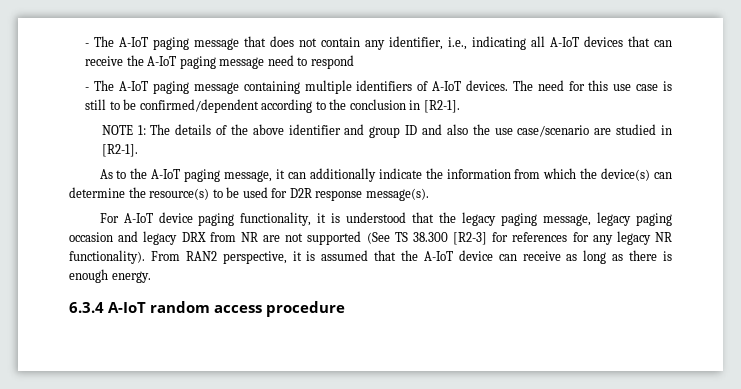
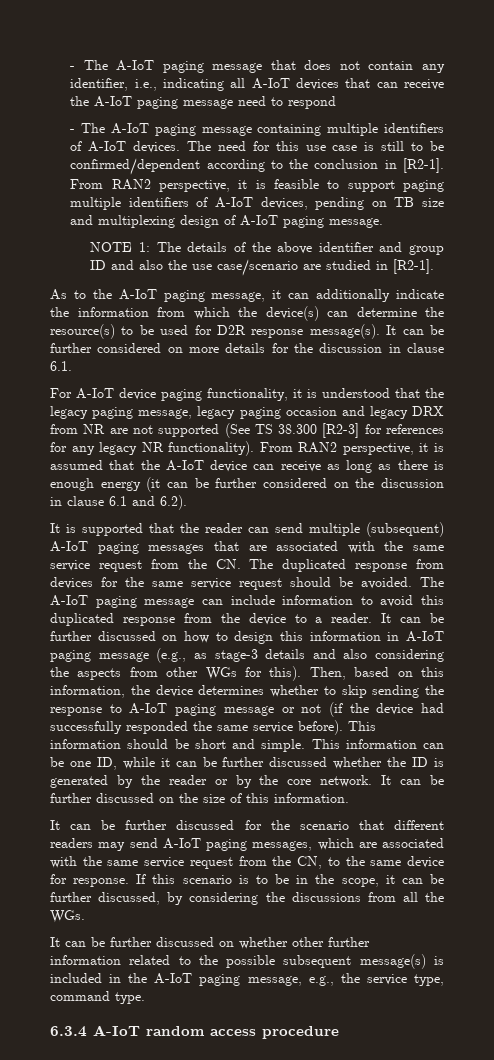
(460, 106) none -> [70,179,445,192] [70,197,444,210] [70,215,384,228] From RAN2 perspective, it is feasible to support paging multiple identifiers of A-IoT devices, pending on TB size and multiplexing design of A-IoT paging message.
(429, 194) none -> [386,325,444,335] [50,343,444,353] [50,361,72,371] It can be further considered on more details for the discussion in clause 6.1.
[111,271,151,283] energy. -> [100,477,445,492] [50,495,187,510] [50,522,444,537] [50,541,444,554] [50,559,444,572] [50,577,444,590] [50,595,444,608] [50,613,444,626] [50,631,444,644] [50,648,444,663] [50,666,444,681] [50,685,444,698] [50,702,444,717] [50,720,376,735] [50,739,444,752] [50,757,445,770] [50,775,445,788] [50,793,349,803] [50,820,444,830] [50,838,444,851] [50,856,445,869] [50,874,444,887] [50,892,444,905] [50,910,85,923] [50,937,370,949] [50,954,444,969] [50,973,444,986] [50,991,145,1004] energy (it can be further considered on the discussion in clause 6.1 and 6.2). // It is supported that the reader can send multiple (subsequent) A-IoT paging messages that are associated with the same service request from the CN. The duplicated response from devices for the same service request should be avoided. The A-IoT paging message can include information to avoid this duplicated response from the device to a reader. It can be further discussed on how to design this information in A-IoT paging message (e.g., as stage-3 details and also considering the aspects from other WGs for this). Then, based on this information, the device determines whether to skip sending the response to A-IoT paging message or not (if the device had successfully responded the same service before). This information should be short and simple. This information can be one ID, while it can be further discussed whether the ID is generated by the reader or by the core network. It can be further discussed on the size of this information. // It can be further discussed for the scenario that different readers may send A-IoT paging messages, which are associated with the same service request from the CN, to the same device for response. If this scenario is to be in the scope, it can be further discussed, by considering the discussions from all the WGs. // It can be further discussed on whether other further information related to the possible subsequent message(s) is included in the A-IoT paging message, e.g., the service type, command type.

